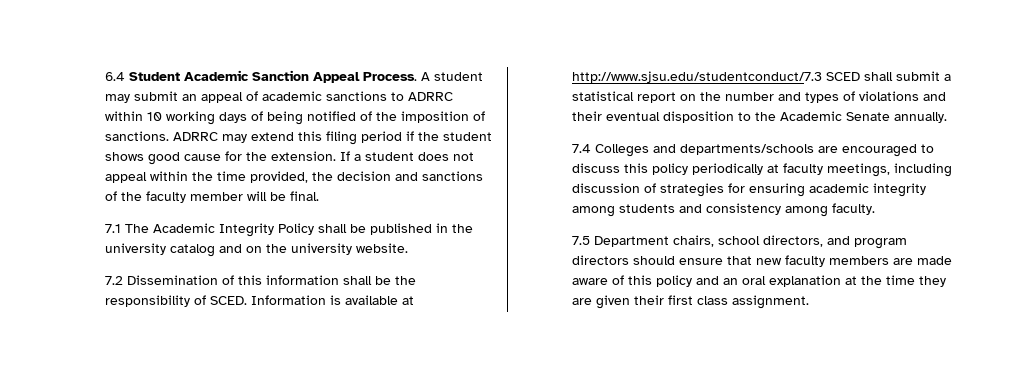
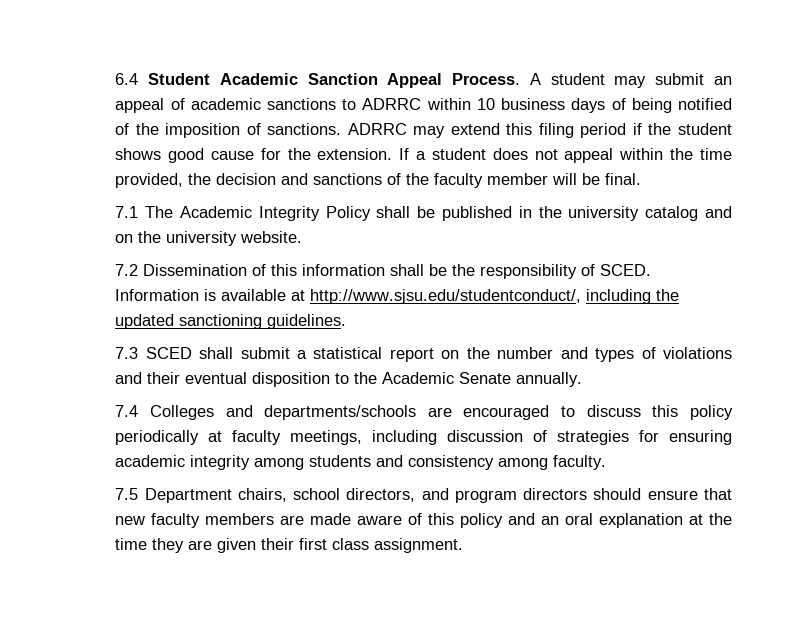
[166,111,216,125] working -> [501,98,566,110] business
[572,71,823,83] http://www.sjsu.edu/studentconduct/7.3 -> [310,289,680,304] [115,314,347,329] [115,347,139,359] http://www.sjsu.edu/studentconduct/, including the updated sanctioning guidelines. // 7.3

